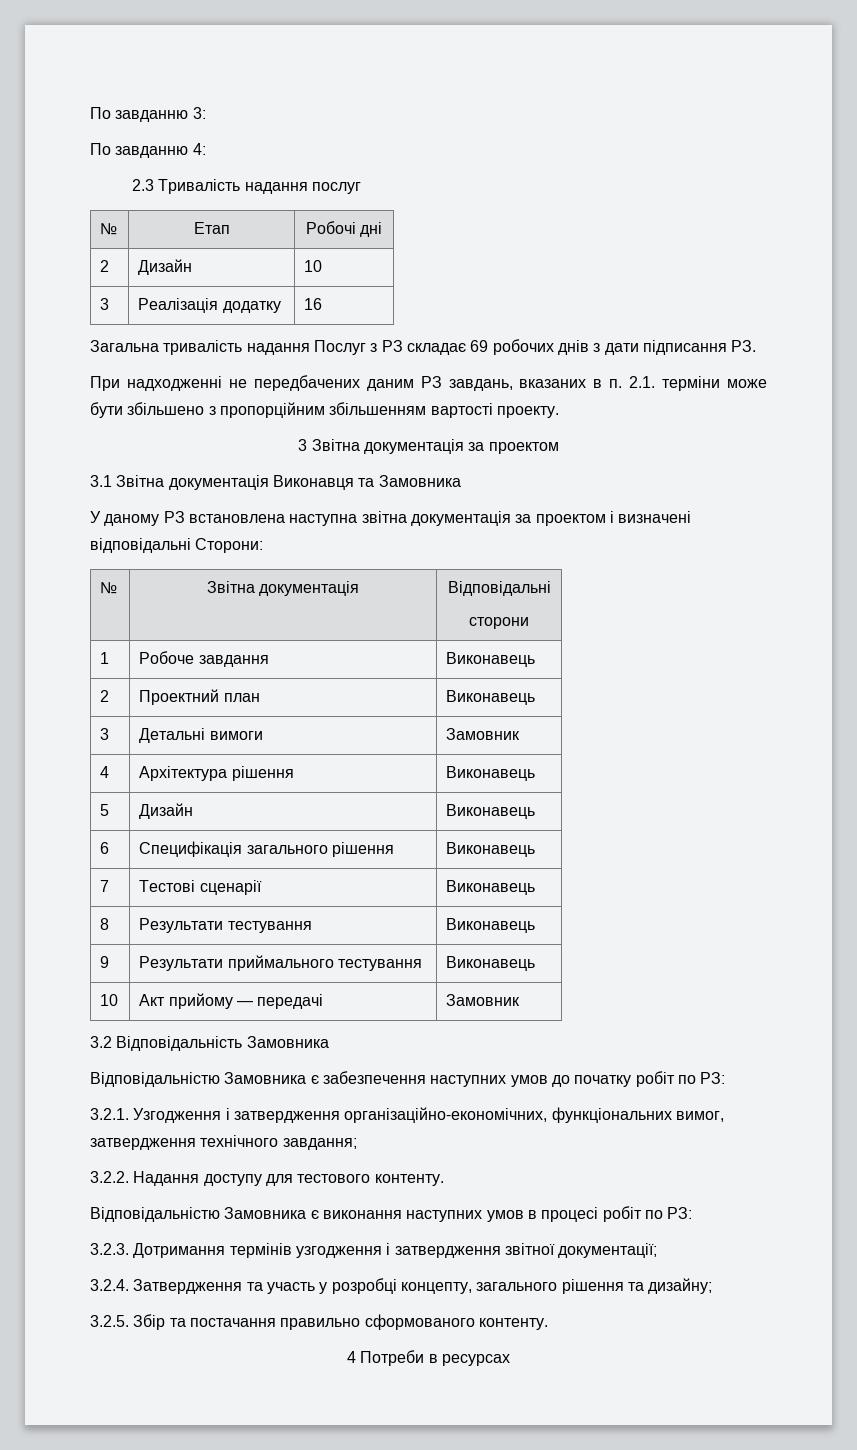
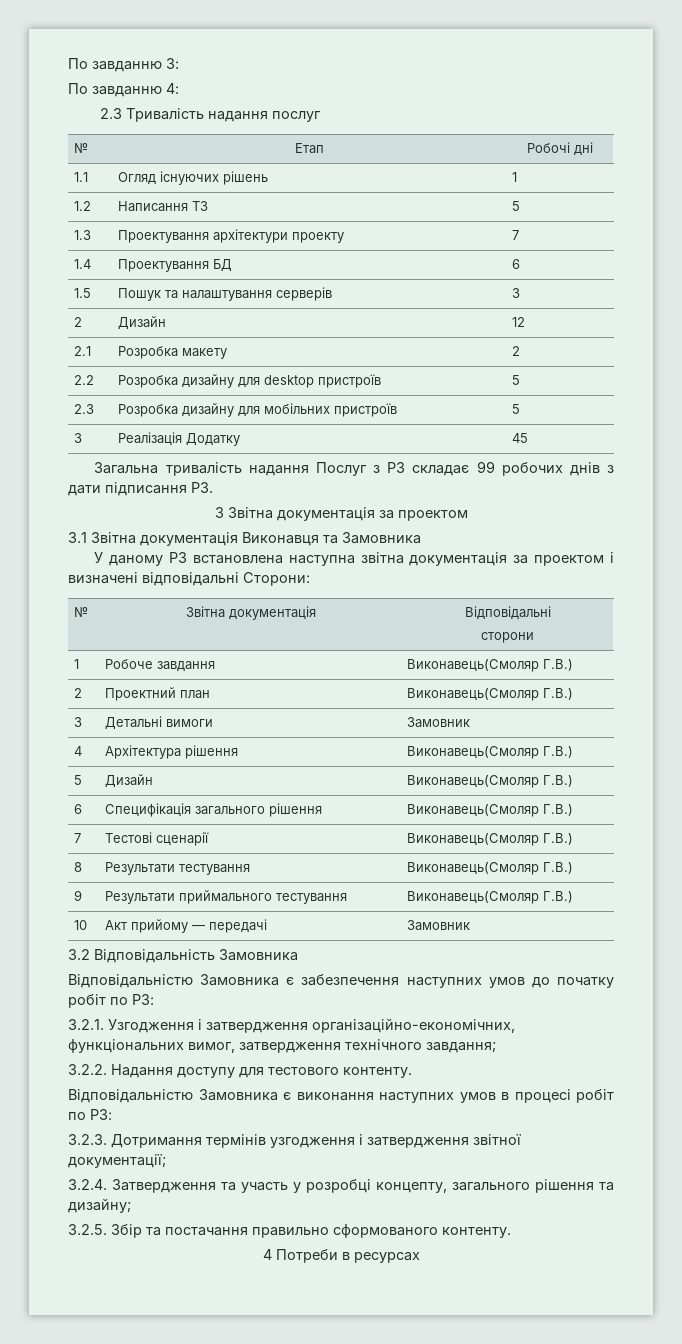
[100,260,110,272] [138,259,193,275] [304,260,323,272] 2 | Дизайн | 10 -> [73,172,88,182] [117,171,268,185] [511,172,517,182] [73,201,91,211] [117,201,208,212] [511,201,520,211] [73,230,91,240] [117,229,344,243] [511,230,519,240] [73,259,91,269] [117,259,232,272] [511,259,520,269] [73,288,91,298] [117,287,332,301] [511,288,520,298] [73,317,82,327] [117,316,166,330] [511,317,525,327] [73,346,91,356] [117,346,227,359] [511,346,520,356] [73,375,94,385] [117,374,381,388] [511,375,520,385] [73,404,94,414] [117,403,397,417] [511,404,520,414] 1.1 | Огляд існуючих рішень | 1 // 1.2 | Написання ТЗ | 5 // 1.3 | Проектування архітектури проекту | 7 // 1.4 | Проектування БД | 6 // 1.5 | Пошук та налаштування серверів | 3 // 2 | Дизайн | 12 // 2.1 | Розробка макету | 2 // 2.2 | Розробка дизайну для desktop пристроїв | 5 // 2.3 | Розробка дизайну для мобільних пристроїв | 5
[222,301,281,313] [304,298,323,310] додатку | 16 -> [185,433,240,446] [511,433,528,443] Додатку | 45
[470,340,489,352] 69 -> [476,461,495,473] 99
[90,375,767,391] [90,402,559,418] // При надходженні не передбачених даним РЗ завдань, вказаних в п. 2.1. терміни може бути збільшено з пропорційним збільшенням вартості проекту. -> (213, 487) none
[446,652,536,667] Виконавець -> [406,659,573,672] Виконавець(Смоляр Г.В.)
[446,690,536,705] Виконавець -> [406,688,573,701] Виконавець(Смоляр Г.В.)
[446,766,536,781] Виконавець -> [406,746,573,759] Виконавець(Смоляр Г.В.)
[446,804,536,819] Виконавець -> [406,775,573,788] Виконавець(Смоляр Г.В.)
[446,842,536,857] Виконавець -> [406,804,573,817] Виконавець(Смоляр Г.В.)
[446,880,536,895] Виконавець -> [406,833,573,846] Виконавець(Смоляр Г.В.)
[446,918,536,933] Виконавець -> [406,862,573,875] Виконавець(Смоляр Г.В.)
[446,956,536,971] Виконавець -> [406,891,573,904] Виконавець(Смоляр Г.В.)

